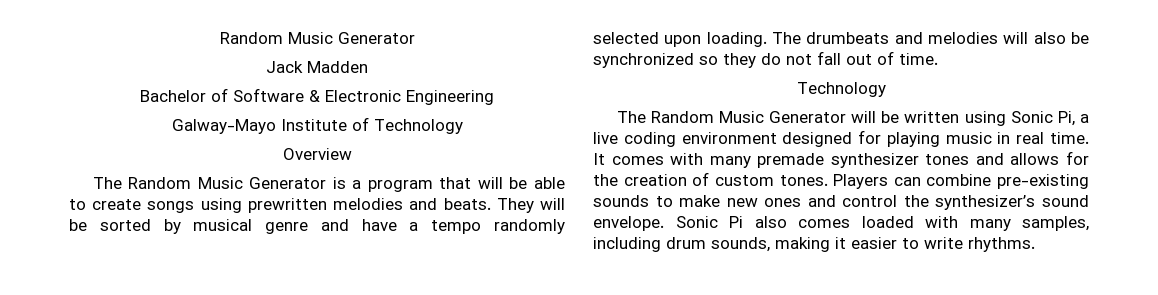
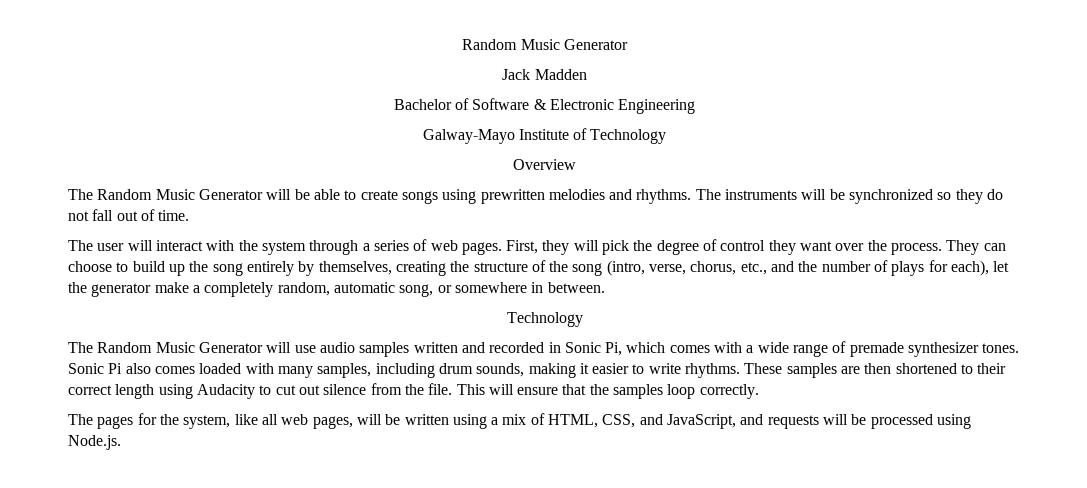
[332,177,472,192] is a program that -> (263, 194) none
[443,198,565,213] [69,219,565,234] [593,32,1066,47] beats. They will be sorted by musical genre and have a tempo randomly selected upon loading. The drumbeats and melodies will also -> [636,189,827,204] rhythms. The instruments will
(938, 59) none -> [68,239,1006,255] [68,260,1010,276] [68,282,605,297] // The user will interact with the system through a series of web pages. First, they will pick the degree of control they want over the process. They can choose to build up the song entirely by themselves, creating the structure of the song (intro, verse, chorus, etc., and the number of plays for each), let the generator make a completely random, automatic song, or somewhere in between.
[881,111,1089,126] [593,130,1089,147] [593,151,1089,168] [593,172,1089,189] [593,195,1089,210] [593,216,664,231] be written using Sonic Pi, a live coding environment designed for playing music in real time. It comes with many premade synthesizer tones and allows for the creation of custom tones. Players can combine pre-existing sounds to make new ones and control the synthesizer’s sound envelope. -> [294,341,1020,357] use audio samples written and recorded in Sonic Pi, which comes with a wide range of premade synthesizer tones.
(1035, 244) none -> [744,363,1007,378] [68,383,759,399] [68,413,972,429] [68,435,121,450] These samples are then shortened to their correct length using Audacity to cut out silence from the file. This will ensure that the samples loop correctly. // The pages for the system, like all web pages, will be written using a mix of HTML, CSS, and JavaScript, and requests will be processed using Node.js.

